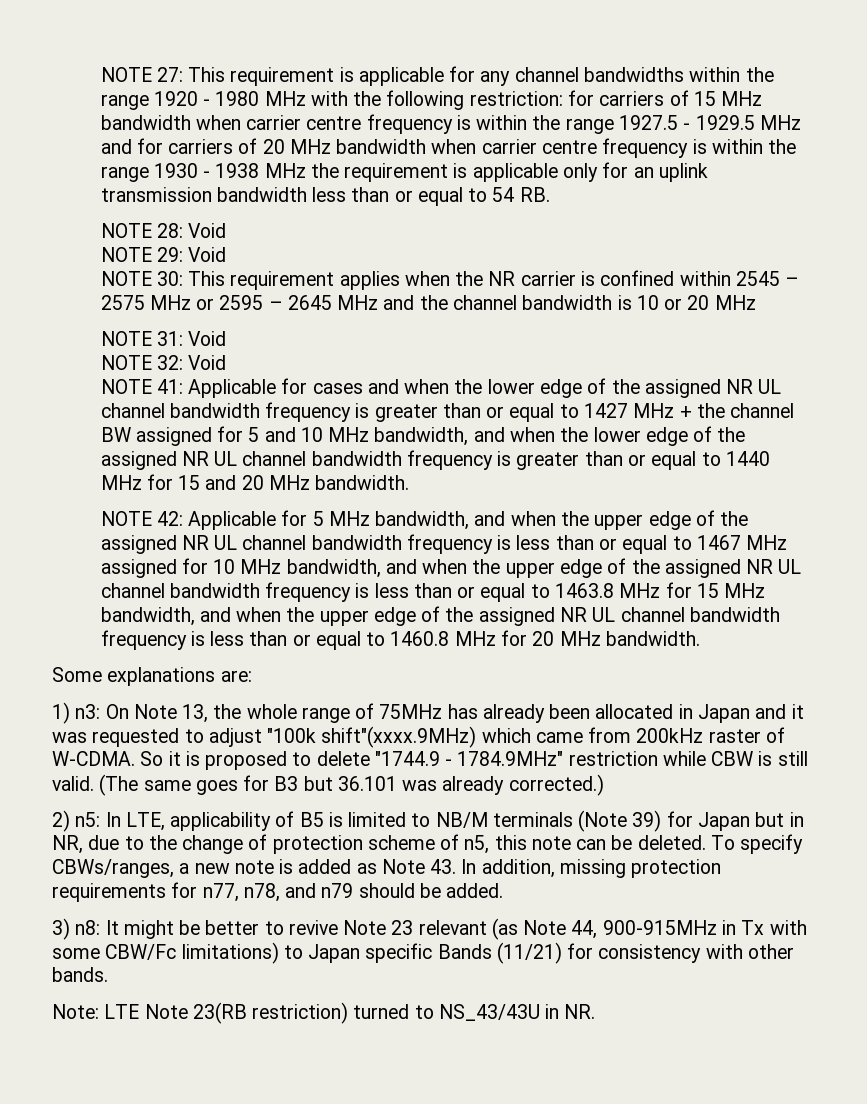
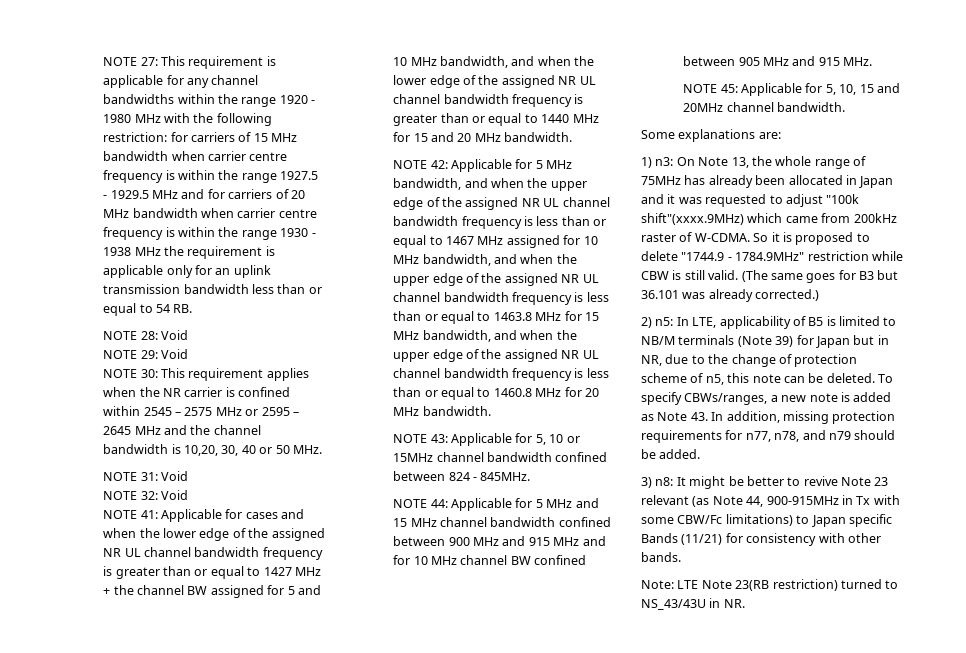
[636,295,756,310] 10 or 20 MHz -> [184,445,322,456] 10,20, 30, 40 or 50 MHz.
(700, 638) none -> [393,433,580,446] [393,452,608,462] [393,471,531,481] [393,498,599,511] [393,517,611,527] [393,536,606,546] [393,555,587,565] [683,56,873,66] [683,83,900,96] [683,102,846,112] // NOTE 43: Applicable for 5, 10 or 15MHz channel bandwidth confined between 824 - 845MHz. // NOTE 44: Applicable for 5 MHz and 15 MHz channel bandwidth confined between 900 MHz and 915 MHz and for 10 MHz channel BW confined between 905 MHz and 915 MHz. // NOTE 45: Applicable for 5, 10, 15 and 20MHz channel bandwidth.

